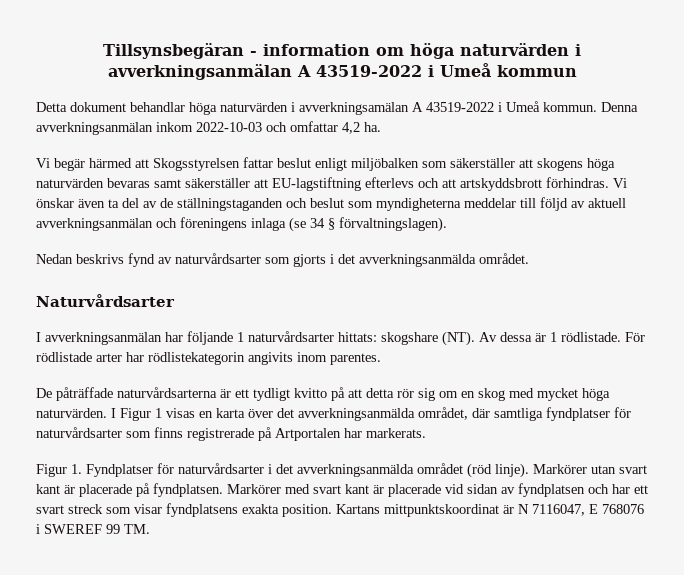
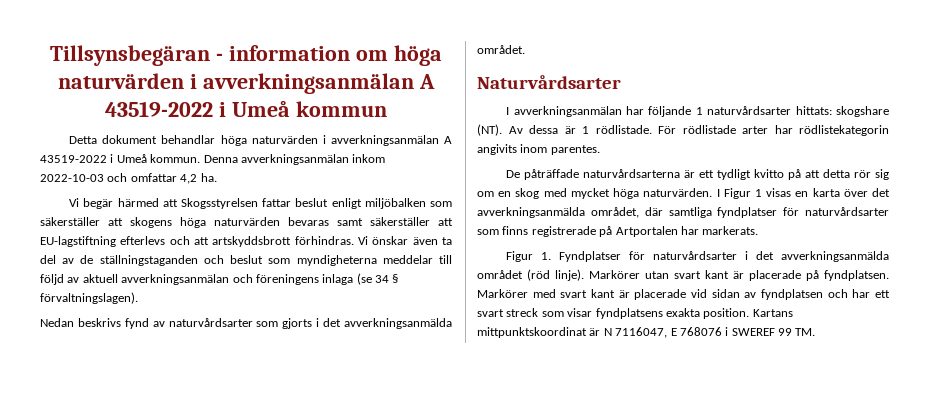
[299,102,409,115] avverkningsamälan -> [330,135,439,146] avverkningsanmälan

